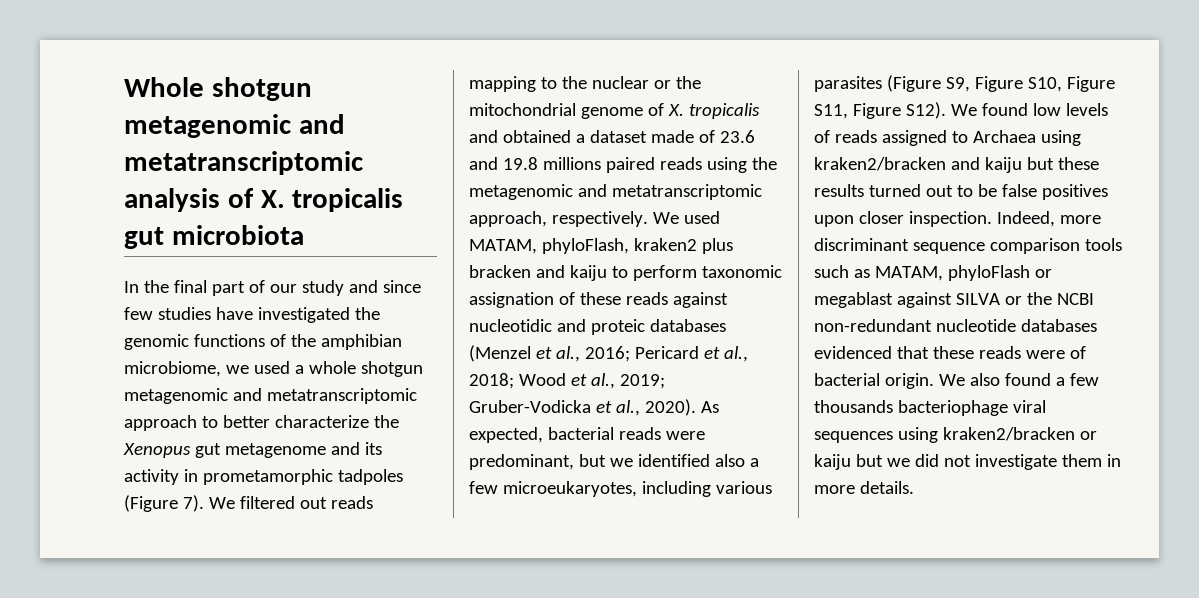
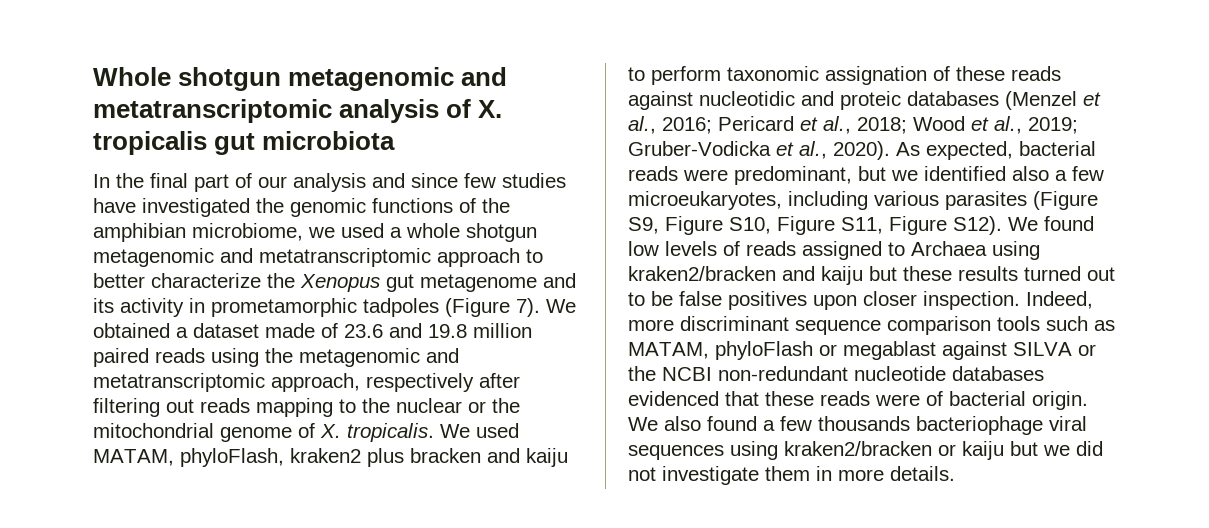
[301,280,344,296] study -> [293,173,366,192] analysis
[239,496,295,509] filtered -> [93,323,532,338] [93,348,459,367] [93,373,520,392] [93,398,160,417] obtained a dataset made of 23.6 and 19.8 million paired reads using the metagenomic and metatranscriptomic approach, respectively after filtering
[688,103,760,119] [469,130,755,143] [469,157,777,173] [469,184,762,200] [469,211,648,227] tropicalis and obtained a dataset made of 23.6 and 19.8 millions paired reads using the metagenomic and metatranscriptomic approach, respectively. -> [347,423,434,442] tropicalis.

